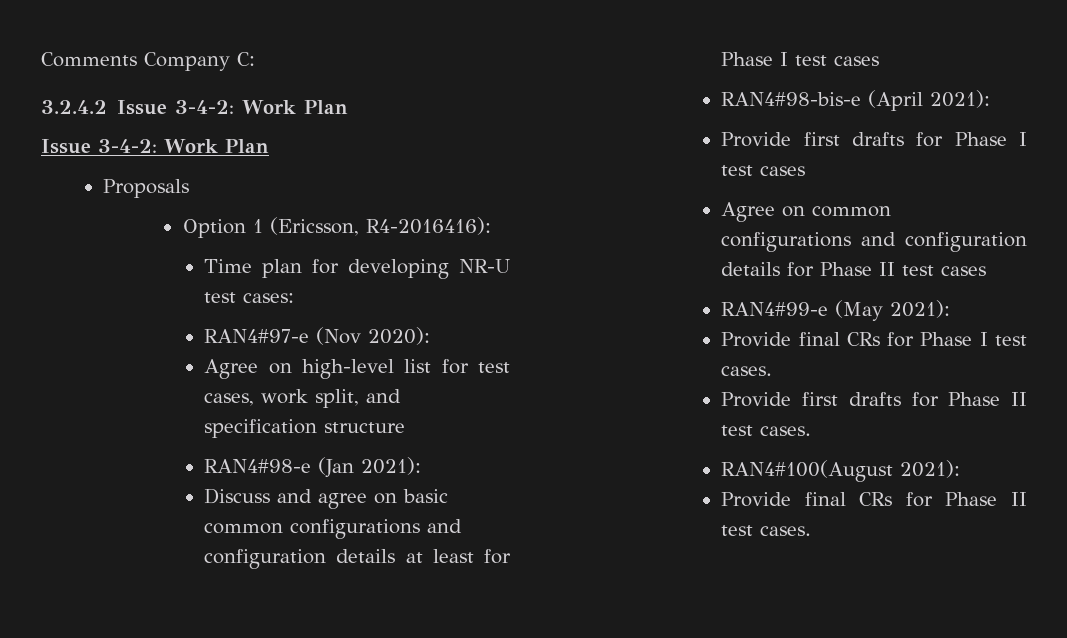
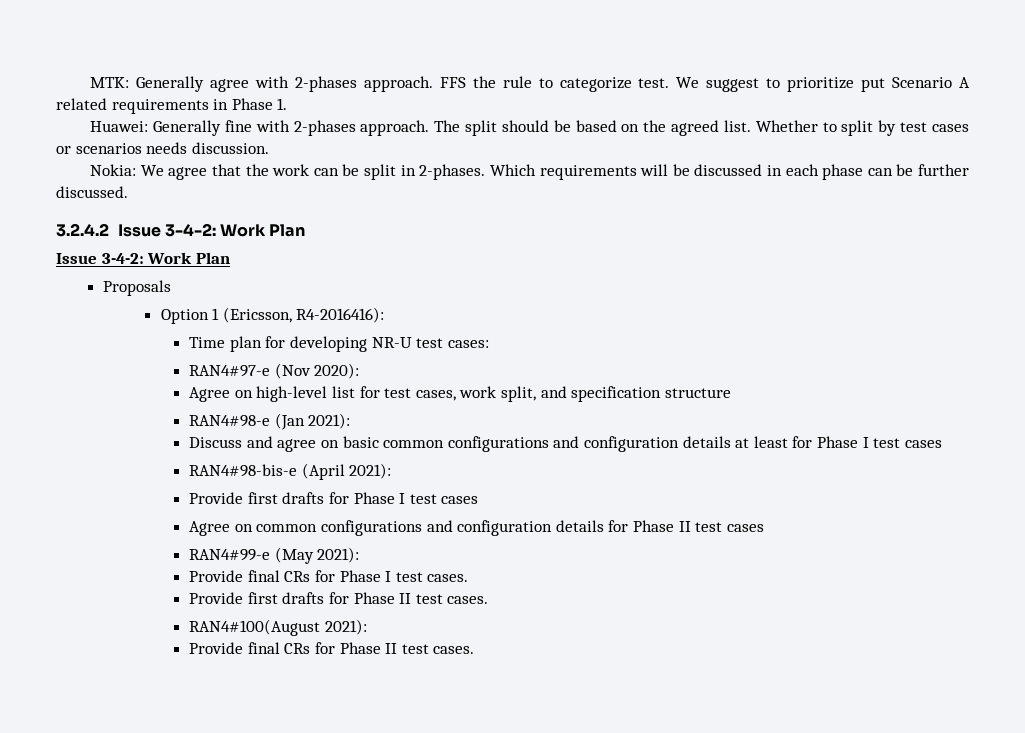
[41,52,255,71] Comments Company C: -> [90,76,970,92] [56,98,288,114] [90,120,970,136] [56,142,269,154] [90,164,969,180] [56,186,128,198] MTK: Generally agree with 2-phases approach. FFS the rule to categorize test. We suggest to prioritize put Scenario A related requirements in Phase 1. // Huawei: Generally fine with 2-phases approach. The split should be based on the agreed list. Whether to split by test cases or scenarios needs discussion. // Nokia: We agree that the work can be split in 2-phases. Which requirements will be discussed in each phase can be further discussed.

